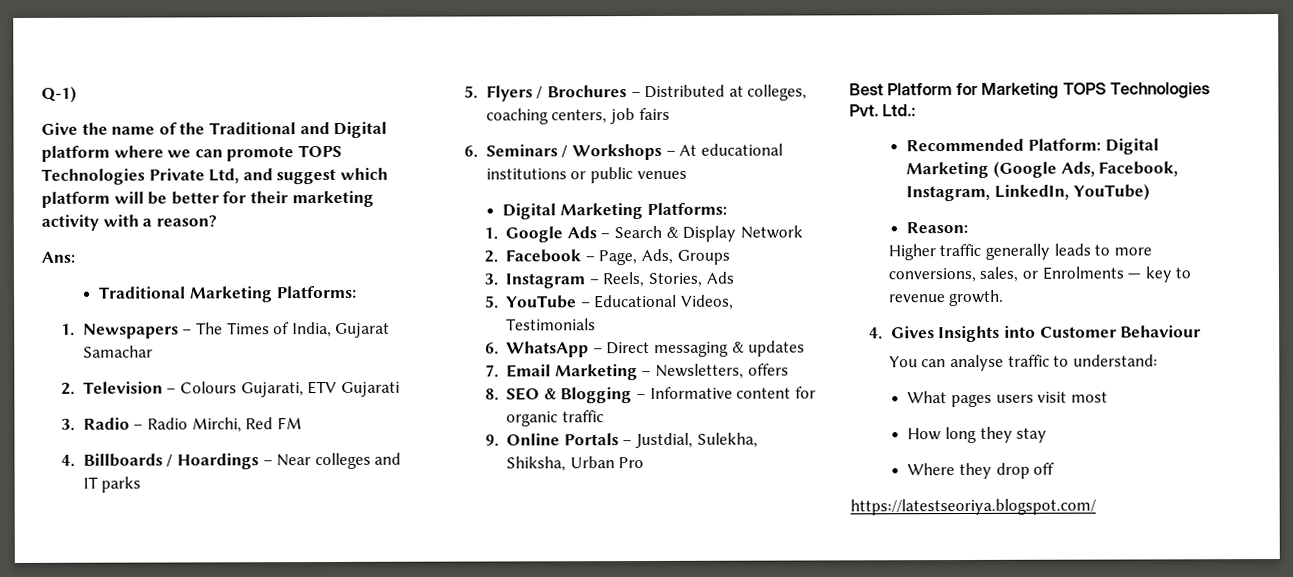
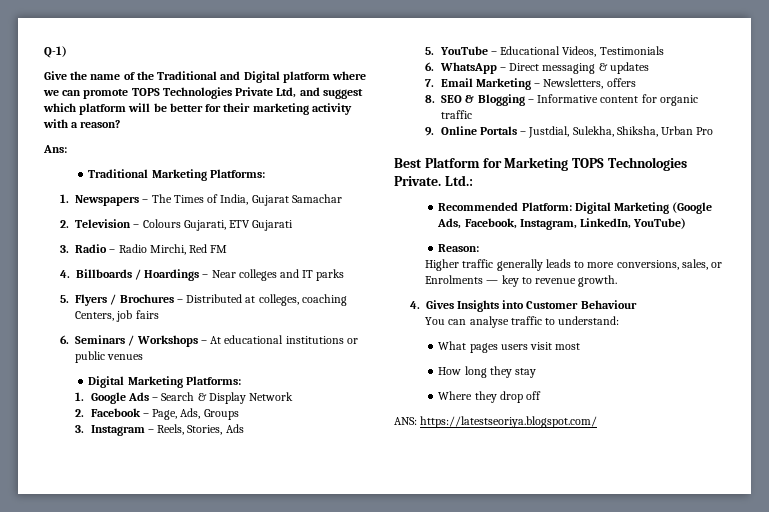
[551,109,608,124] centers, -> [75,311,115,321] Centers,
[849,104,879,117] Pvt. -> [394,176,441,186] Private.
(1056, 468) none -> [394,417,417,425] ANS:

